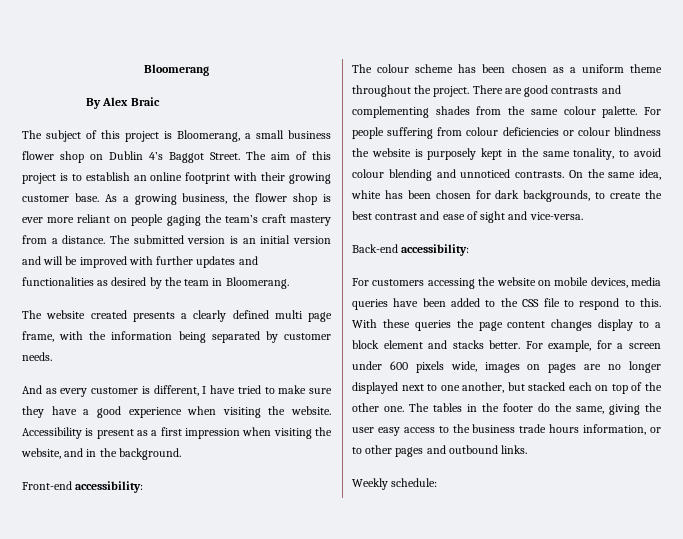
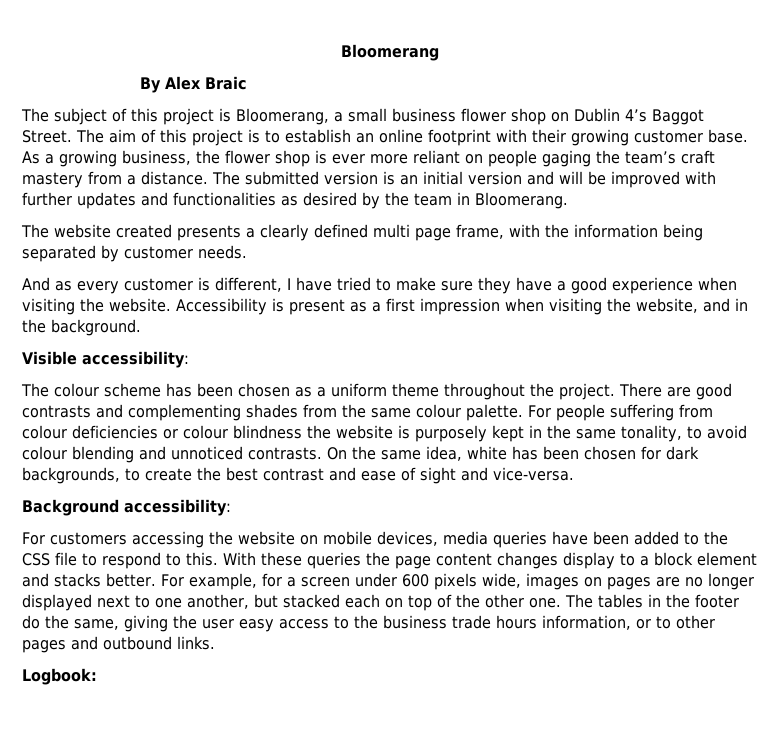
[22,481,72,490] Front-end -> [22,351,77,365] Visible
[352,244,398,253] Back-end -> [22,499,119,516] Background
[352,478,438,490] Weekly schedule: -> [22,668,97,685] Logbook:

